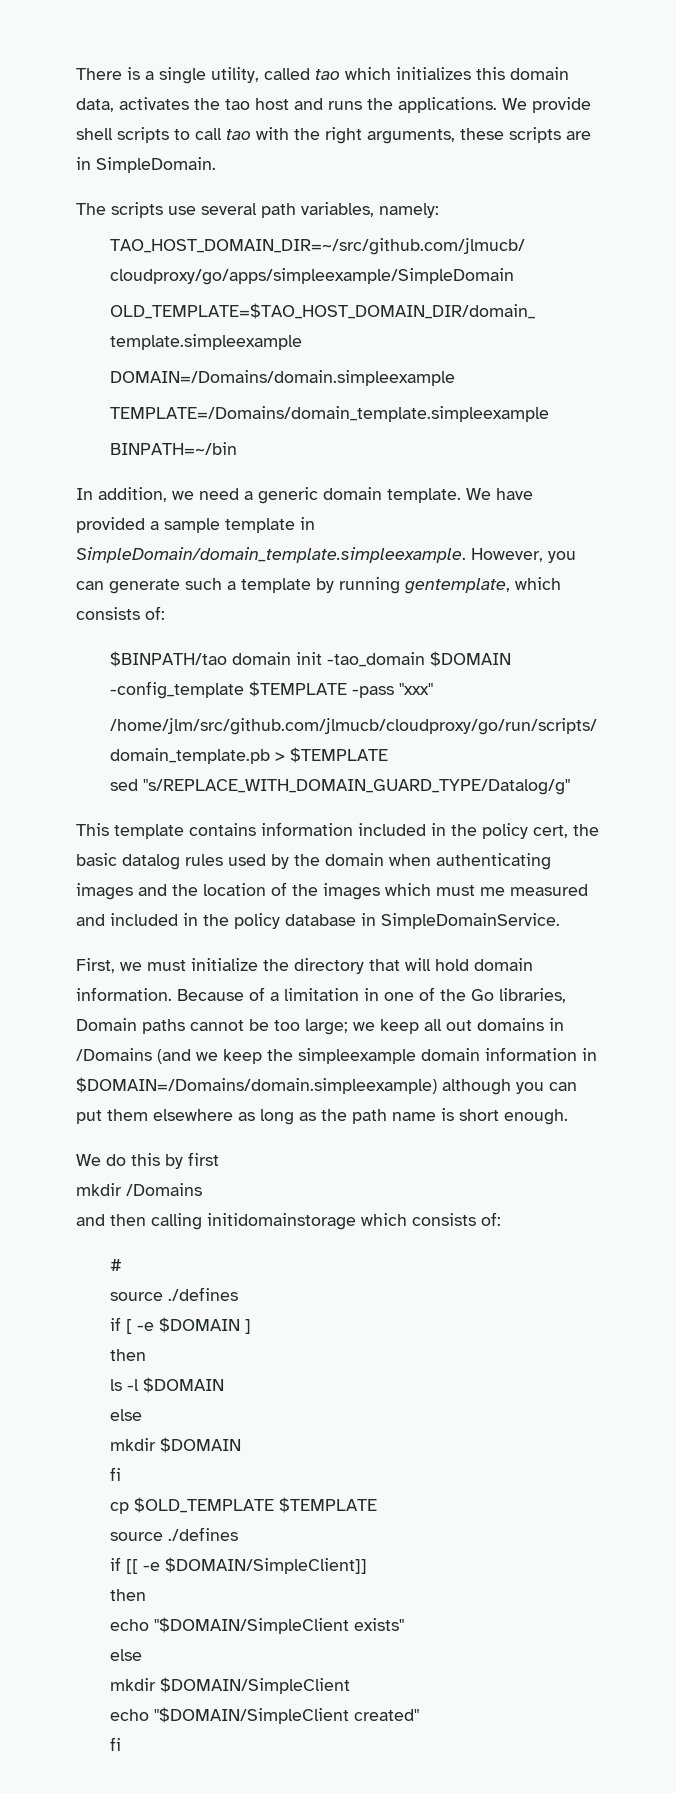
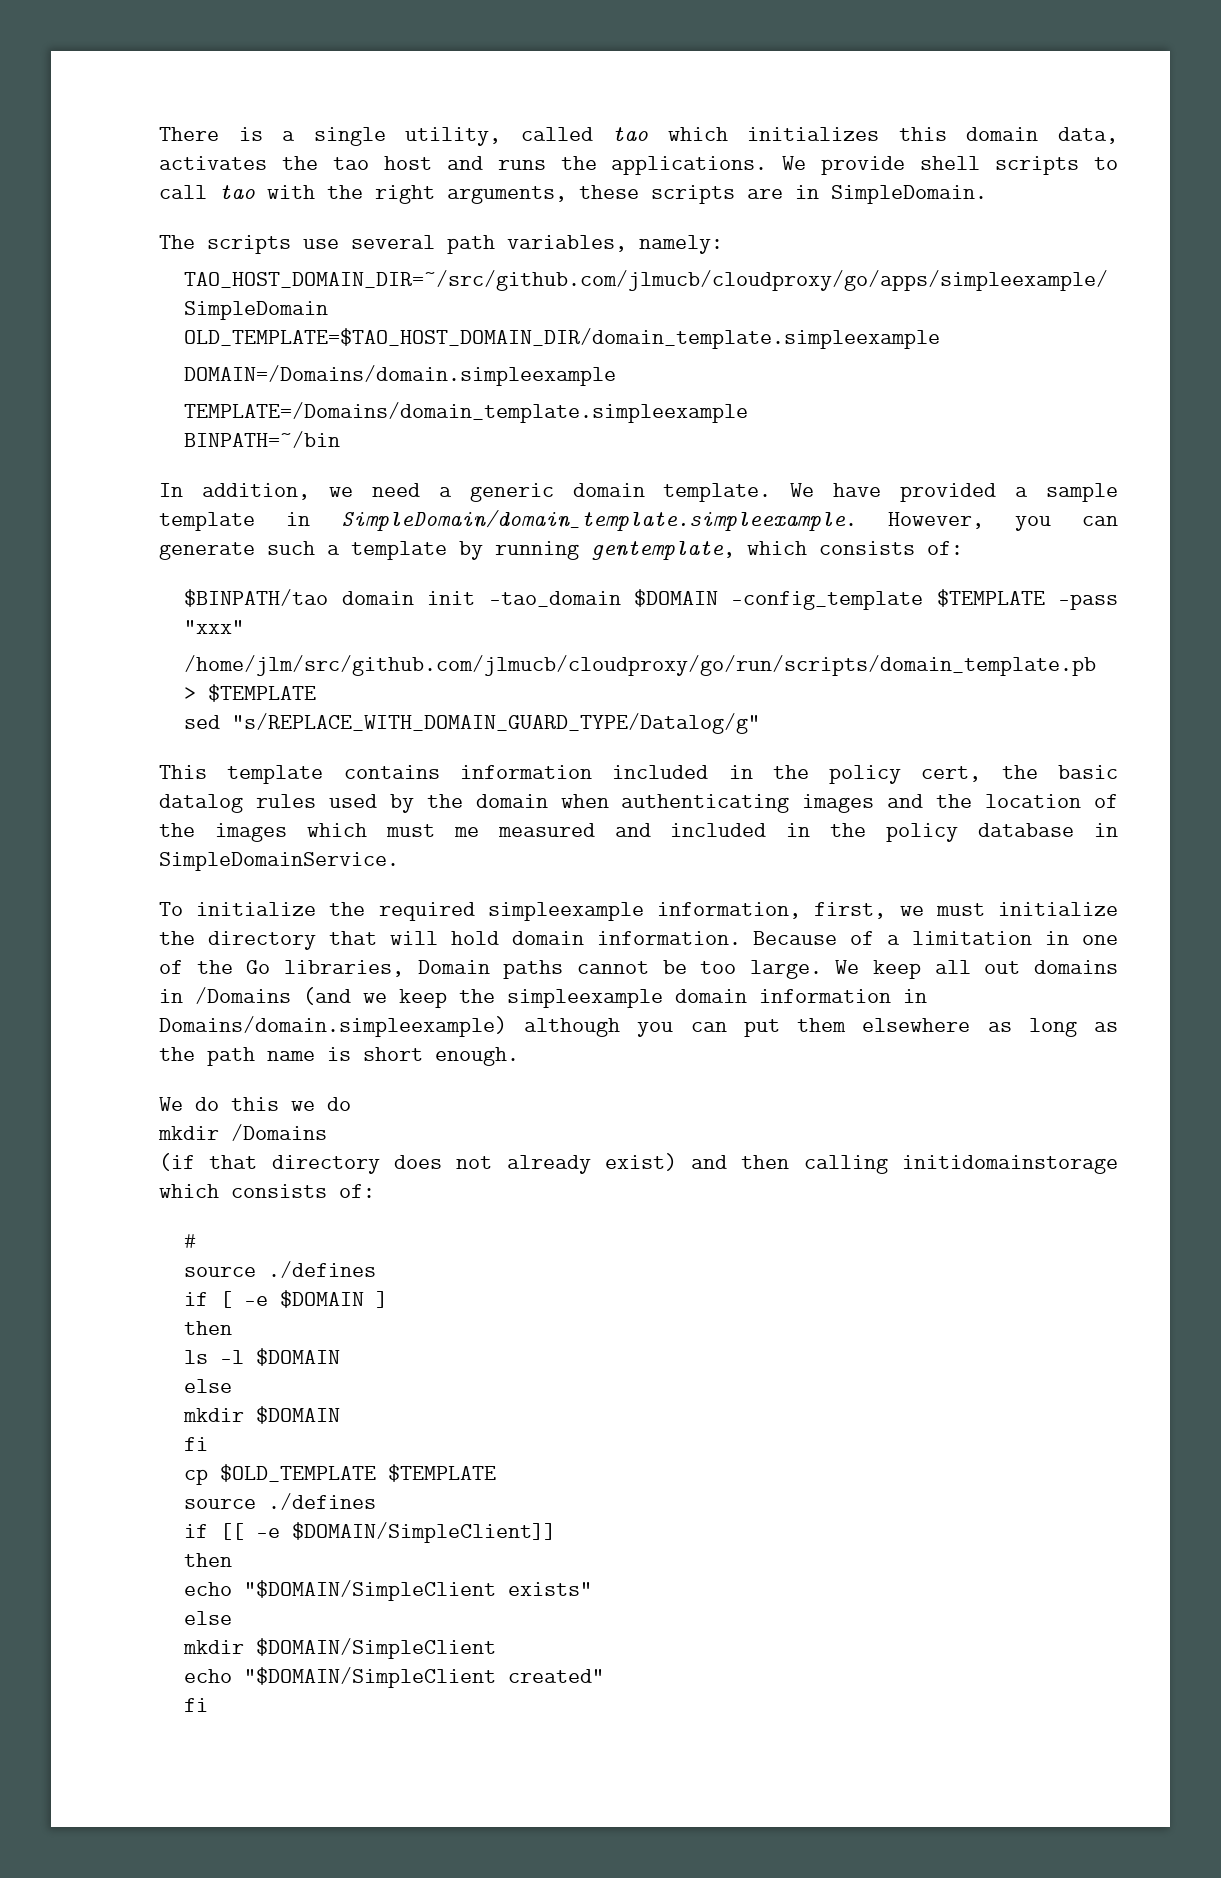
[76,958,115,973] First, -> [159,902,887,921] To initialize the required simpleexample information, first,
[305,1019,375,1035] large; we -> [749,960,860,979] large. We
[76,1077,437,1094] $DOMAIN=/Domains/domain.simpleexample) -> [159,1016,507,1037] Domains/domain.simpleexample)
[165,1152,219,1169] by first -> [291,1097,351,1111] we do
(202, 1189) none -> [159,1153,677,1174] (if that directory does not already exist)

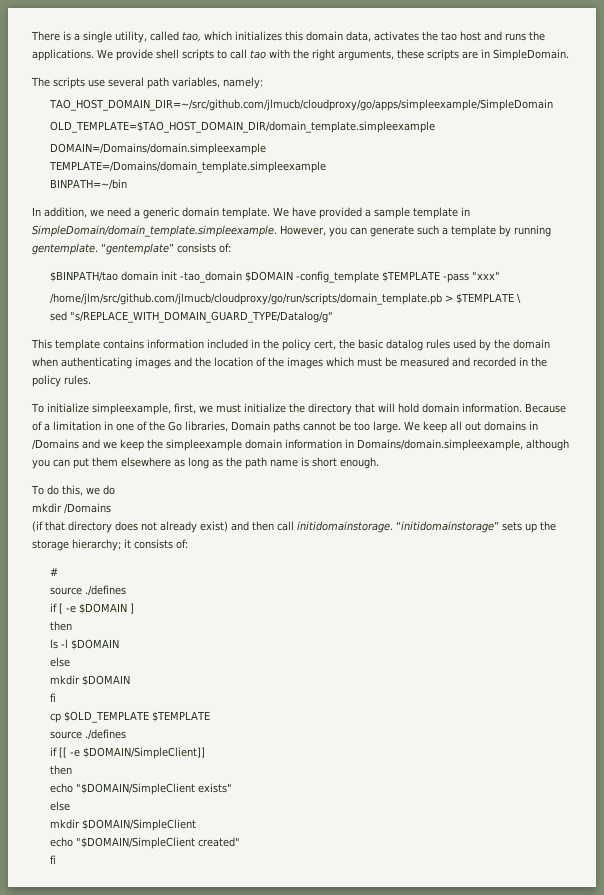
[612,127,649,141] tao -> [182,32,201,42] tao,
[591,541,807,560] gentemplate, which -> [32,243,174,255] gentemplate. “gentemplate”
(317, 693) none -> [516,293,521,304] \
[453,827,479,837] me -> [385,357,397,367] be
[670,823,1118,842] [159,852,399,871] included in the policy database in SimpleDomainService. -> [473,357,547,367] [32,375,91,387] recorded in the policy rules.
[329,902,802,921] the required simpleexample information, -> [91,403,171,415] simpleexample,
[303,987,351,1005] (and -> [82,439,100,449] and
[159,1016,507,1037] Domains/domain.simpleexample) -> [357,439,523,451] Domains/domain.simpleexample,
[159,1097,279,1111] We do this -> [31,485,83,496] To do this,
[803,1155,1118,1174] [159,1184,219,1198] calling initidomainstorage which -> [277,521,556,533] [32,539,131,551] call initidomainstorage. “initidomainstorage” sets up the storage hierarchy; it

